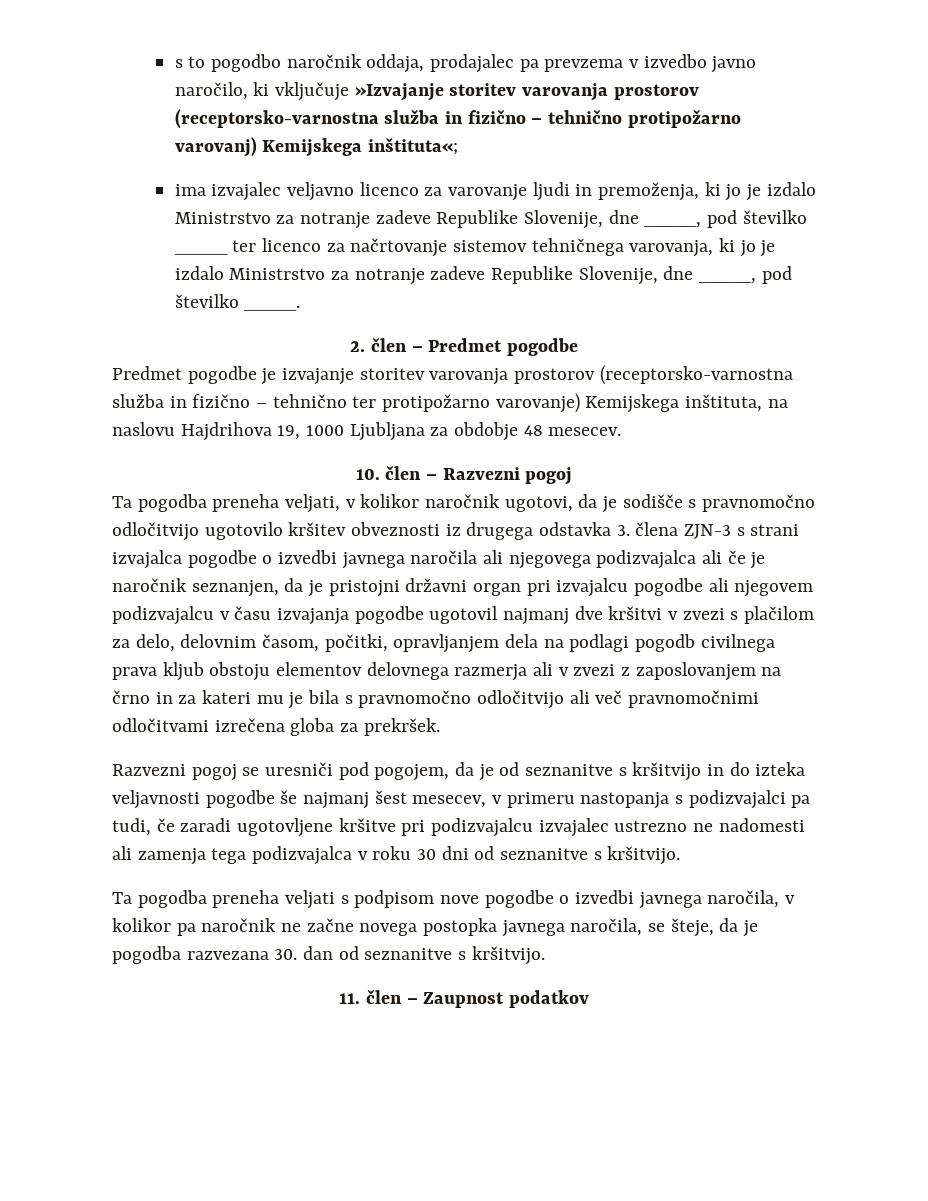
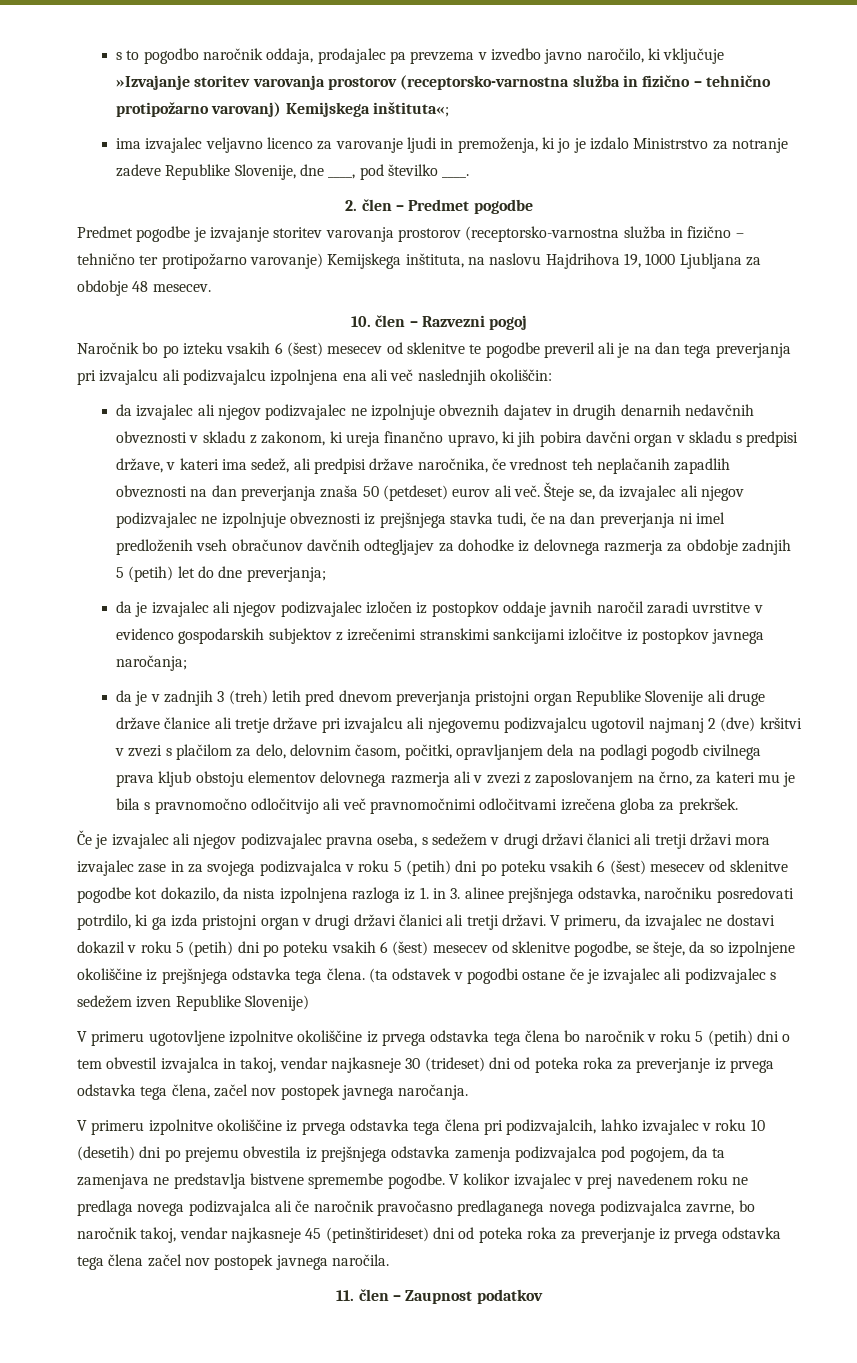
[174,252,228,255] [232,238,776,257] [174,266,792,285] [174,294,239,308] ____ ter licenco za načrtovanje sistemov tehničnega varovanja, ki jo je izdalo Ministrstvo za notranje zadeve Republike Slovenije, dne ____, pod številko -> (438, 170) none
[112,494,816,513] [112,522,800,541] [112,550,766,569] [112,578,814,597] [112,606,603,625] Ta pogodba preneha veljati, v kolikor naročnik ugotovi, da je sodišče s pravnomočno odločitvijo ugotovilo kršitev obveznosti iz drugega odstavka 3. člena ZJN-3 s strani izvajalca pogodbe o izvedbi javnega naročila ali njegovega podizvajalca ali če je naročnik seznanjen, da je pristojni državni organ pri izvajalcu pogodbe ali njegovem podizvajalcu v času izvajanja pogodbe ugotovil najmanj dve -> [77,342,791,358] [77,369,552,385] [116,404,754,420] [116,431,799,447] [116,458,731,474] [116,482,744,501] [116,512,726,528] [116,539,791,555] [116,566,326,582] [116,601,763,617] [116,628,765,644] [116,655,188,671] [116,690,765,706] [116,717,756,733] Naročnik bo po izteku vsakih 6 (šest) mesecev od sklenitve te pogodbe preveril ali je na dan tega preverjanja pri izvajalcu ali podizvajalcu izpolnjena ena ali več naslednjih okoliščin: // da izvajalec ali njegov podizvajalec ne izpolnjuje obveznih dajatev in drugih denarnih nedavčnih obveznosti v skladu z zakonom, ki ureja finančno upravo, ki jih pobira davčni organ v skladu s predpisi države, v kateri ima sedež, ali predpisi države naročnika, če vrednost teh neplačanih zapadlih obveznosti na dan preverjanja znaša 50 (petdeset) eurov ali več. Šteje se, da izvajalec ali njegov podizvajalec ne izpolnjuje obveznosti iz prejšnjega stavka tudi, če na dan preverjanja ni imel predloženih vseh obračunov davčnih odtegljajev za dohodke iz delovnega razmerja za obdobje zadnjih 5 (petih) let do dne preverjanja; // da je izvajalec ali njegov podizvajalec izločen iz postopkov oddaje javnih naročil zaradi uvrstitve v evidenco gospodarskih subjektov z izrečenimi stranskimi sankcijami izločitve iz postopkov javnega naročanja; // da je v zadnjih 3 (treh) letih pred dnevom preverjanja pristojni organ Republike Slovenije ali druge države članice ali tretje države pri izvajalcu ali njegovemu podizvajalcu ugotovil najmanj 2 (dve)
[112,690,173,704] črno in -> [658,771,692,786] črno,
[112,762,806,781] [112,790,811,809] [112,818,805,837] [112,846,681,865] [112,890,796,909] [112,918,759,937] [112,946,545,965] Razvezni pogoj se uresniči pod pogojem, da je od seznanitve s kršitvijo in do izteka veljavnosti pogodbe še najmanj šest mesecev, v primeru nastopanja s podizvajalci pa tudi, če zaradi ugotovljene kršitve pri podizvajalcu izvajalec ustrezno ne nadomesti ali zamenja tega podizvajalca v roku 30 dni od seznanitve s kršitvijo. // Ta pogodba preneha veljati s podpisom nove pogodbe o izvedbi javnega naročila, v kolikor pa naročnik ne začne novega postopka javnega naročila, se šteje, da je pogodba razvezana 30. dan od seznanitve s kršitvijo. -> [77,830,771,849] [77,860,788,876] [77,887,794,903] [77,914,775,930] [77,941,796,957] [77,968,777,984] [77,995,309,1011] [77,1030,791,1046] [77,1057,775,1073] [77,1084,469,1100] [77,1119,765,1135] [77,1146,726,1162] [77,1173,749,1189] [77,1200,755,1216] [77,1227,782,1243] [77,1254,389,1270] Če je izvajalec ali njegov podizvajalec pravna oseba, s sedežem v drugi državi članici ali tretji državi mora izvajalec zase in za svojega podizvajalca v roku 5 (petih) dni po poteku vsakih 6 (šest) mesecev od sklenitve pogodbe kot dokazilo, da nista izpolnjena razloga iz 1. in 3. alinee prejšnjega odstavka, naročniku posredovati potrdilo, ki ga izda pristojni organ v drugi državi članici ali tretji državi. V primeru, da izvajalec ne dostavi dokazil v roku 5 (petih) dni po poteku vsakih 6 (šest) mesecev od sklenitve pogodbe, se šteje, da so izpolnjene okoliščine iz prejšnjega odstavka tega člena. (ta odstavek v pogodbi ostane če je izvajalec ali podizvajalec s sedežem izven Republike Slovenije) // V primeru ugotovljene izpolnitve okoliščine iz prvega odstavka tega člena bo naročnik v roku 5 (petih) dni o tem obvestil izvajalca in takoj, vendar najkasneje 30 (trideset) dni od poteka roka za preverjanje iz prvega odstavka tega člena, začel nov postopek javnega naročanja. // V primeru izpolnitve okoliščine iz prvega odstavka tega člena pri podizvajalcih, lahko izvajalec v roku 10 (desetih) dni po prejemu obvestila iz prejšnjega odstavka zamenja podizvajalca pod pogojem, da ta zamenjava ne predstavlja bistvene spremembe pogodbe. V kolikor izvajalec v prej navedenem roku ne predlaga novega podizvajalca ali če naročnik pravočasno predlaganega novega podizvajalca zavrne, bo naročnik takoj, vendar najkasneje 45 (petinštirideset) dni od poteka roka za preverjanje iz prvega odstavka tega člena začel nov postopek javnega naročila.

